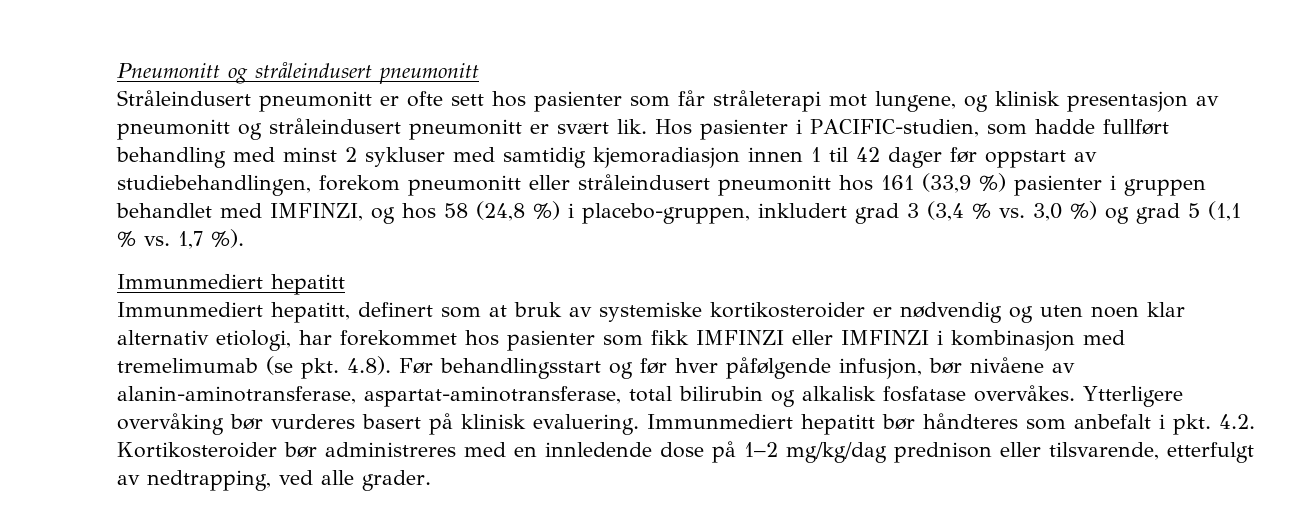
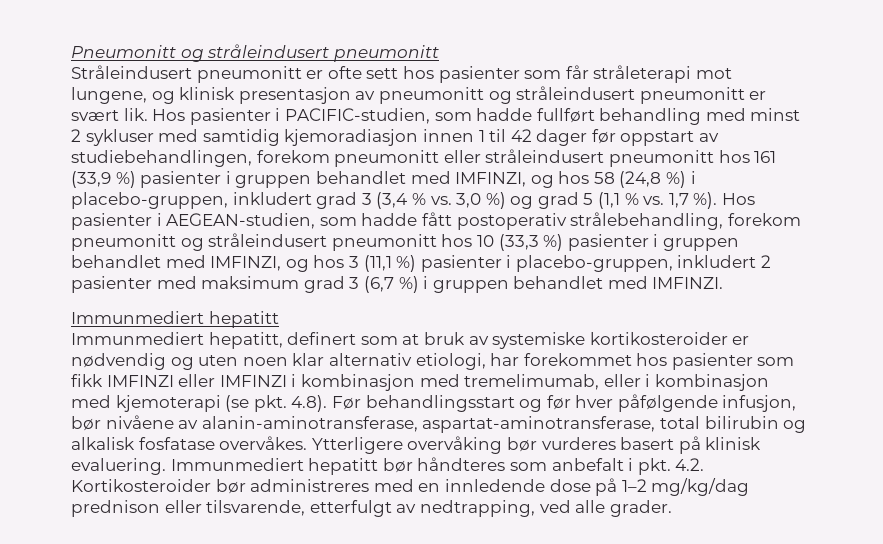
(244, 238) none -> [722,193,756,205] [71,212,801,230] [71,233,739,251] [71,255,772,272] [71,276,724,293] Hos pasienter i AEGEAN-studien, som hadde fått postoperativ strålebehandling, forekom pneumonitt og stråleindusert pneumonitt hos 10 (33,3 %) pasienter i gruppen behandlet med IMFINZI, og hos 3 (11,1 %) pasienter i placebo-gruppen, inkludert 2 pasienter med maksimum grad 3 (6,7 %) i gruppen behandlet med IMFINZI.
[117,358,258,373] tremelimumab -> [464,374,769,391] [71,395,221,412] tremelimumab, eller i kombinasjon med kjemoterapi

